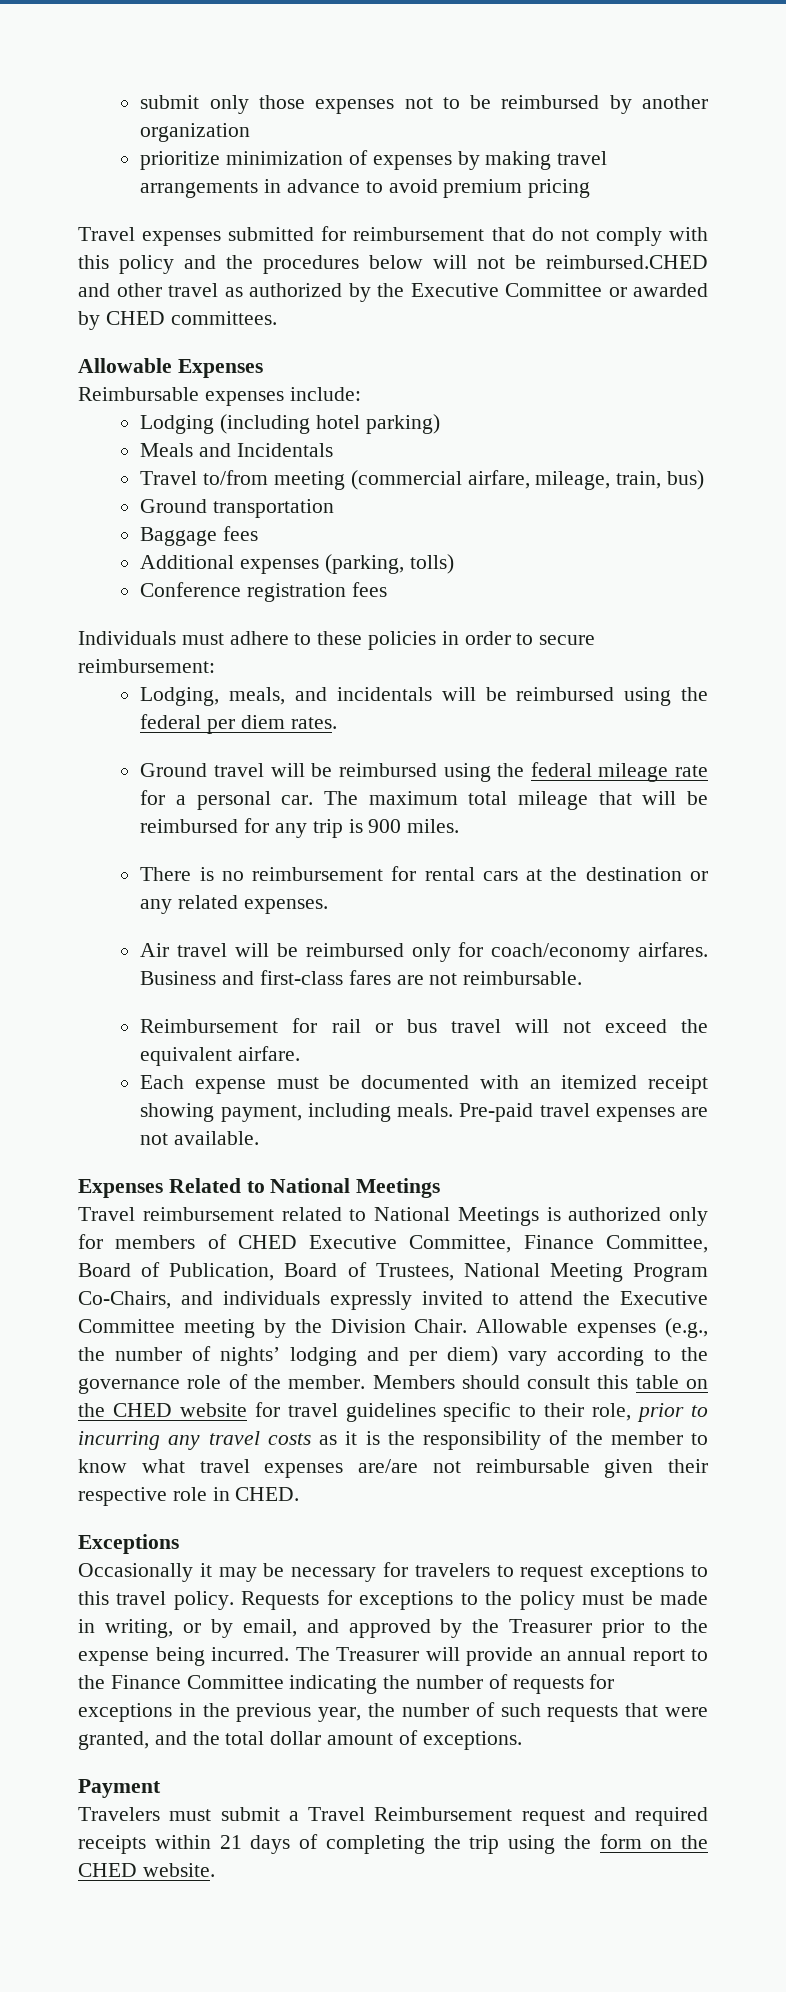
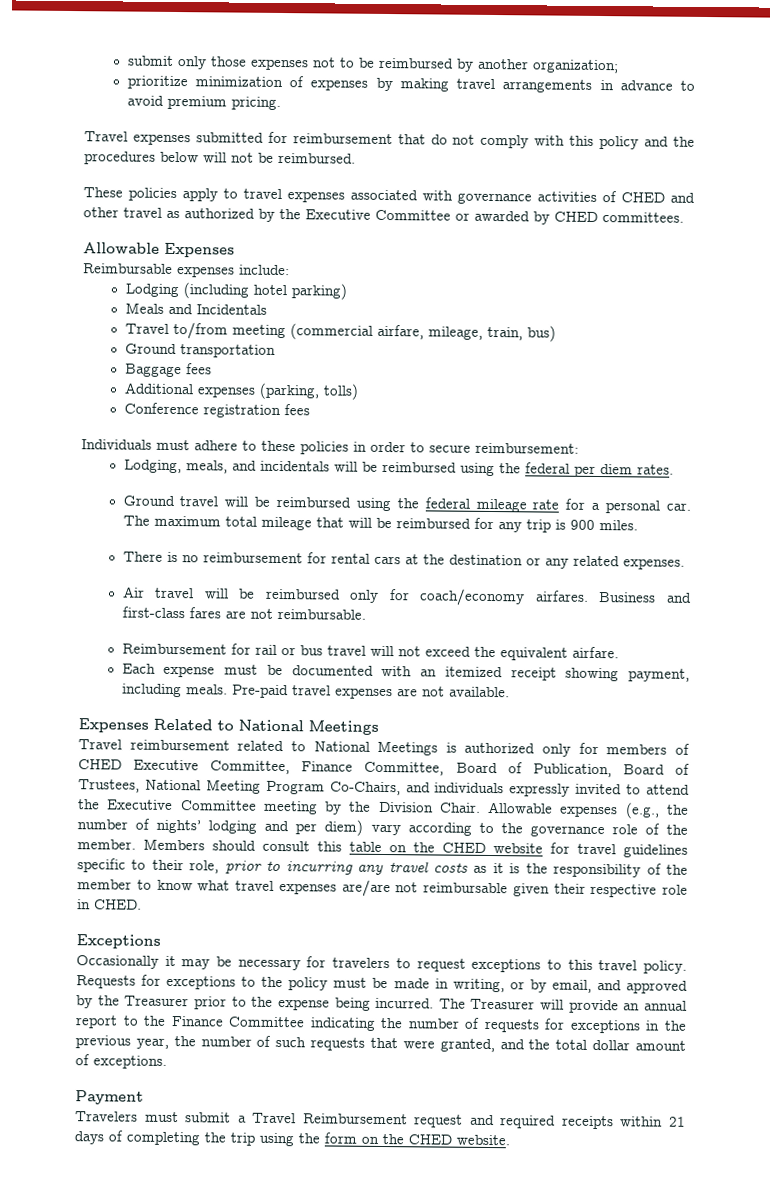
[140,123,251,142] organization -> [531,59,619,74] organization;
[528,179,591,198] pricing -> [230,96,281,110] pricing.
[546,255,708,269] reimbursed.CHED -> [278,152,356,164] [83,187,665,205] reimbursed. // These policies apply to travel expenses associated with governance activities of CHED

